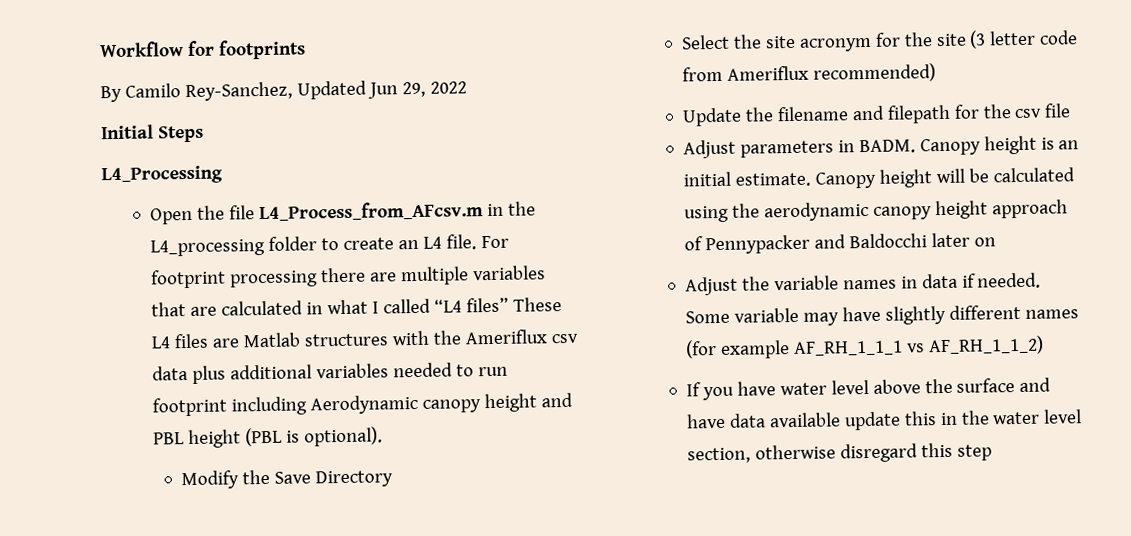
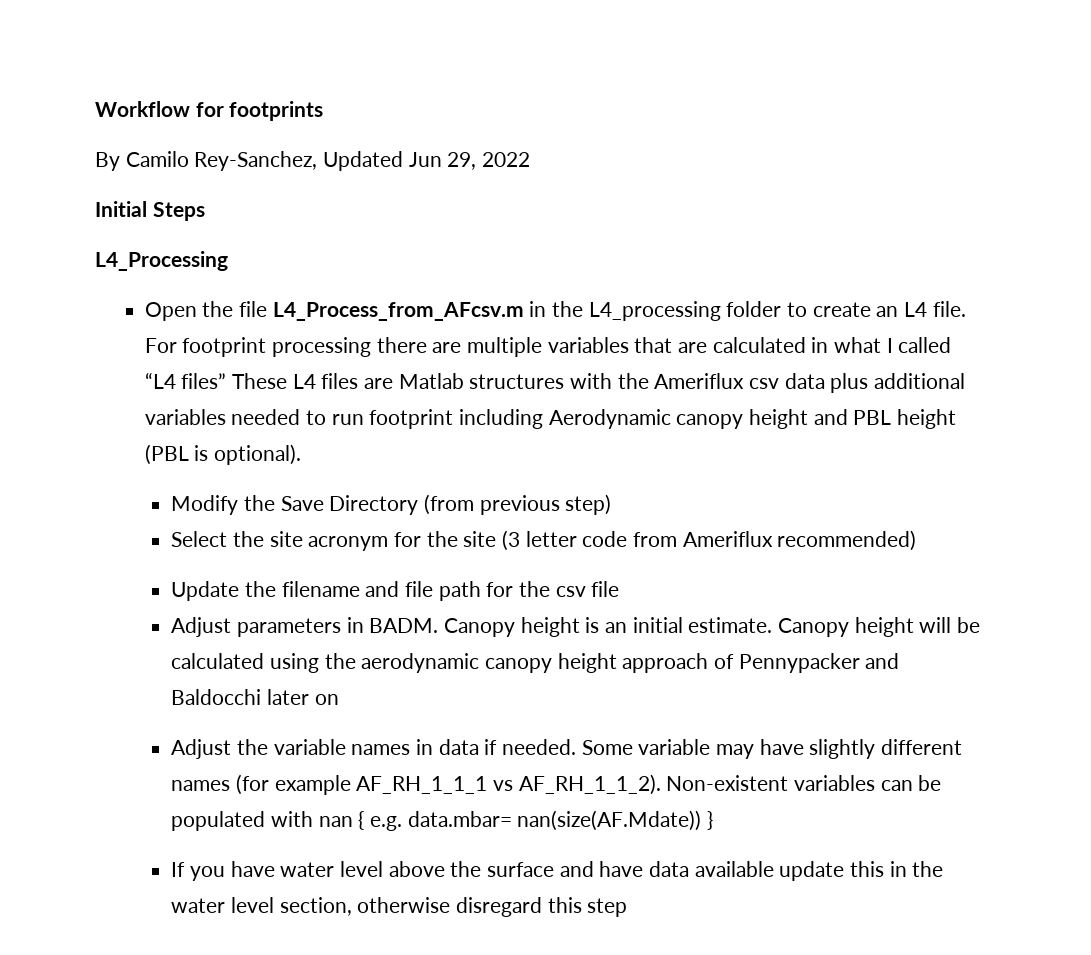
(393, 479) none -> [424,494,612,515] (from previous step)
[886,104,951,124] filepath -> [405,581,481,601] file path
[927,335,1044,356] AF_RH_1_1_2) -> [518,774,942,795] [171,810,714,831] AF_RH_1_1_2). Non-existent variables can be populated with nan { e.g. data.mbar= nan(size(AF.Mdate)) }

